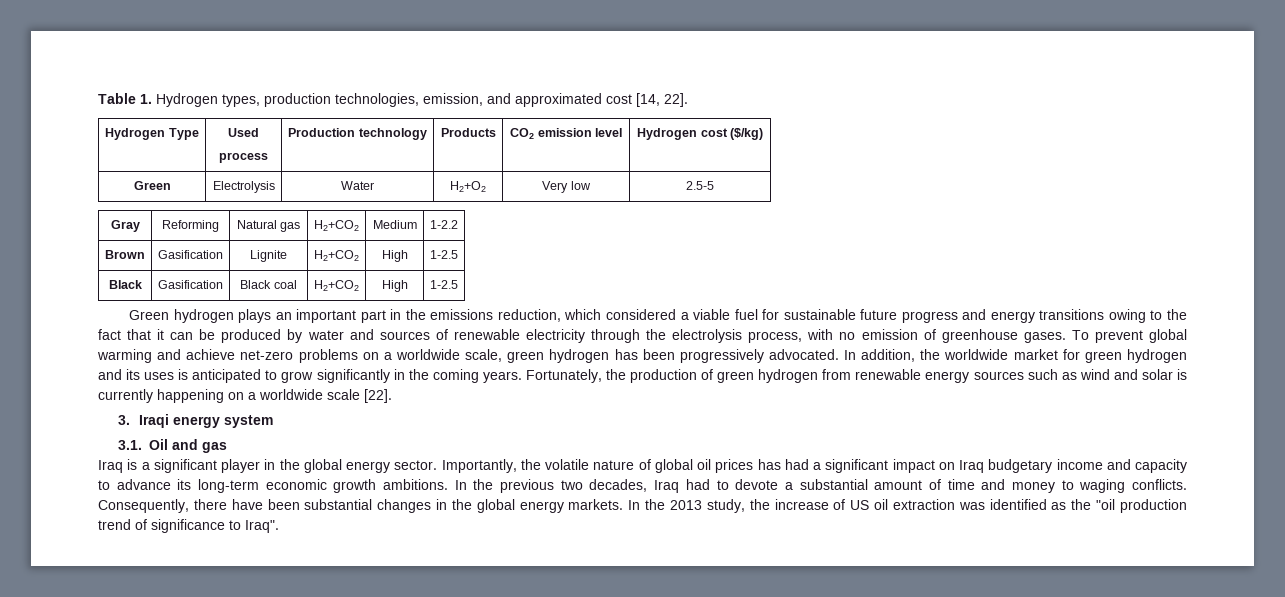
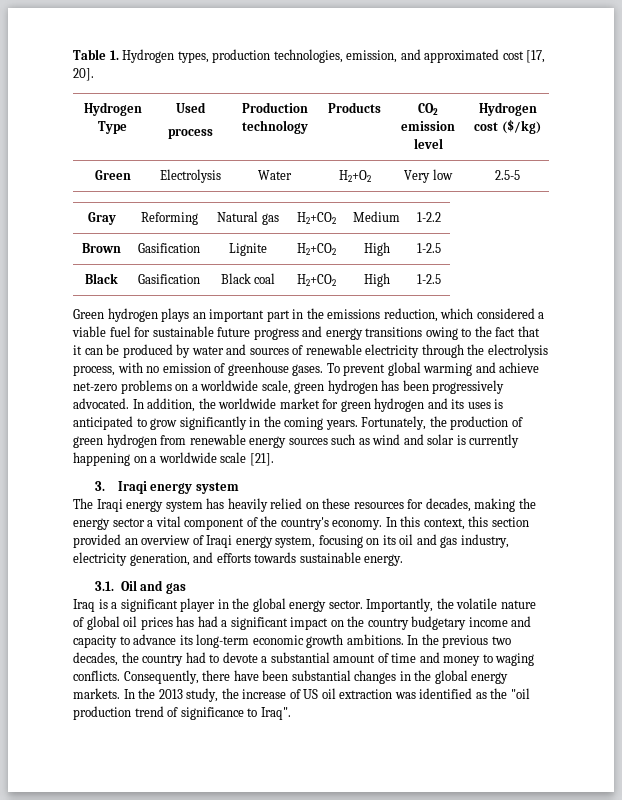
[636,93,688,107] [14, 22]. -> [526,50,546,63] [73,68,94,81] [17, 20].
[364,389,392,403] [22]. -> [249,453,274,466] [21].
(273, 421) none -> [73,498,536,512] [73,516,529,530] [73,534,509,548] [73,552,404,566] // The Iraqi energy system has heavily relied on these resources for decades, making the energy sector a vital component of the country's economy. In this context, this section provided an overview of Iraqi energy system, focusing on its oil and gas industry, electricity generation, and efforts towards sustainable energy.
[959,460,984,473] Iraq -> [347,616,409,630] the country
[654,480,680,493] Iraq -> [121,652,184,666] the country

